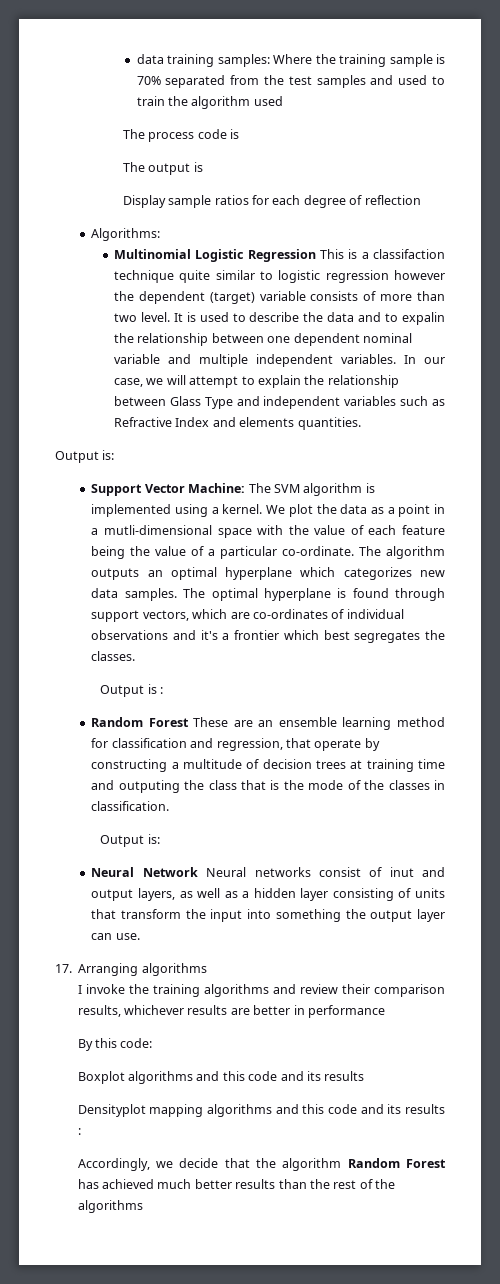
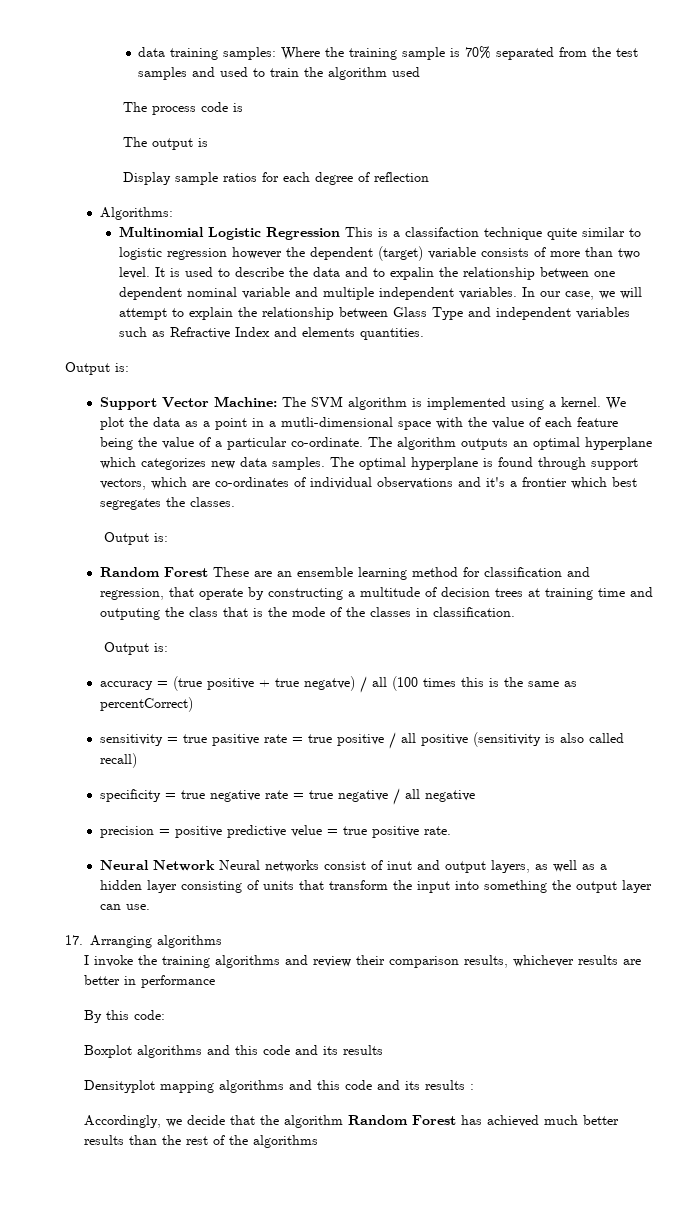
[147,684,164,694] is : -> [153,533,168,542] is:
(160, 839) none -> [99,676,577,693] [99,697,193,712] [99,732,624,749] [99,753,137,768] [99,788,475,805] [99,825,451,838] // accuracy = (true positive + true negatve) / all (100 times this is the same as percentCorrect) // sensitivity = true pasitive rate = true positive / all positive (sensitivity is also called recall) // specificity = true negative rate = true negative / all negative // precision = positive predictive velue = true positive rate.

